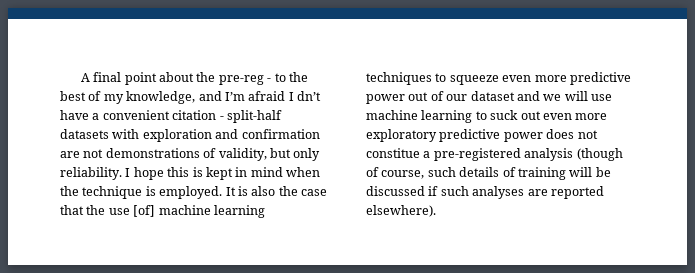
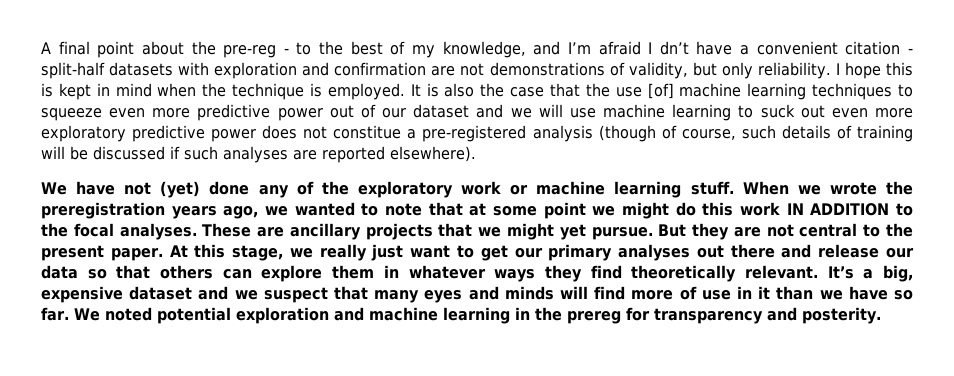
(436, 211) none -> [41,181,914,198] [41,202,913,219] [41,223,914,240] [41,244,915,261] [41,265,913,282] [41,286,914,303] [41,307,881,324] // We have not (yet) done any of the exploratory work or machine learning stuff. When we wrote the preregistration years ago, we wanted to note that at some point we might do this work IN ADDITION to the focal analyses. These are ancillary projects that we might yet pursue. But they are not central to the present paper. At this stage, we really just want to get our primary analyses out there and release our data so that others can explore them in whatever ways they find theoretically relevant. It’s a big, expensive dataset and we suspect that many eyes and minds will find more of use in it than we have so far. We noted potential exploration and machine learning in the prereg for transparency and posterity.

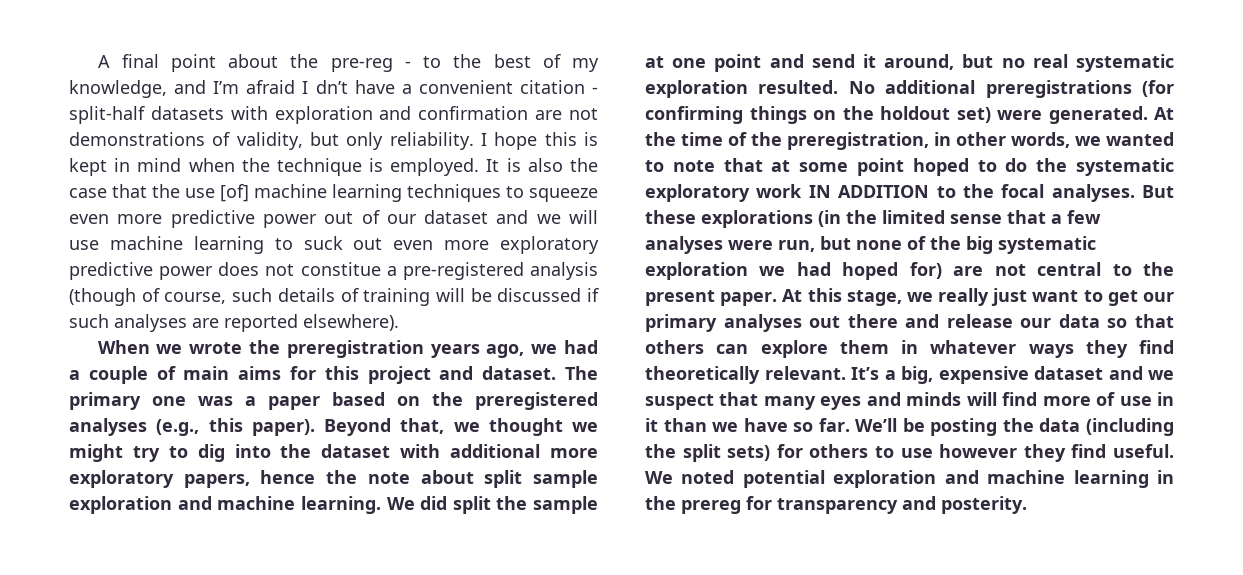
[41,181,734,198] We have not (yet) done any of the exploratory work or machine learning stuff. -> (399, 322) none
(288, 211) none -> [564,340,598,354] [69,366,598,384] [69,392,598,410] [69,418,598,436] [69,444,598,462] [69,470,598,488] [69,496,598,514] [645,54,1174,72] [645,80,1174,98] [645,106,1174,124] [645,132,1101,150] had a couple of main aims for this project and dataset. The primary one was a paper based on the preregistered analyses (e.g., this paper). Beyond that, we thought we might try to dig into the dataset with additional more exploratory papers, hence the note about split sample exploration and machine learning. We did split the sample at one point and send it around, but no real systematic exploration resulted. No additional preregistrations (for confirming things on the holdout set) were generated. At the time of the preregistration, in other words, we
[592,202,734,219] we might do this -> [912,158,1174,176] [645,184,750,202] hoped to do the systematic exploratory
[202,223,730,240] These are ancillary projects that we might yet pursue. But they -> [1142,185,1174,198] [645,210,1101,228] [645,236,1096,254] [645,262,942,280] But these explorations (in the limited sense that a few analyses were run, but none of the big systematic exploration we had hoped for)
(69, 314) none -> [855,418,1174,436] [645,444,1174,462] We’ll be posting the data (including the split sets) for others to use however they find useful.

